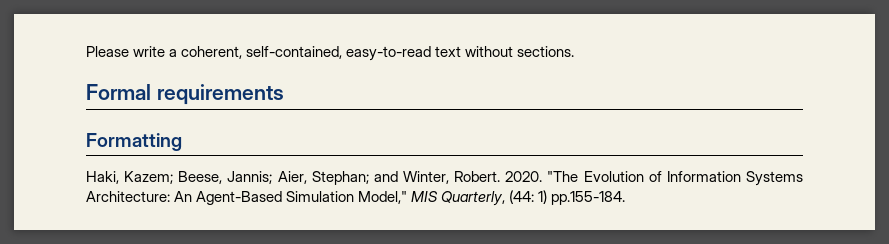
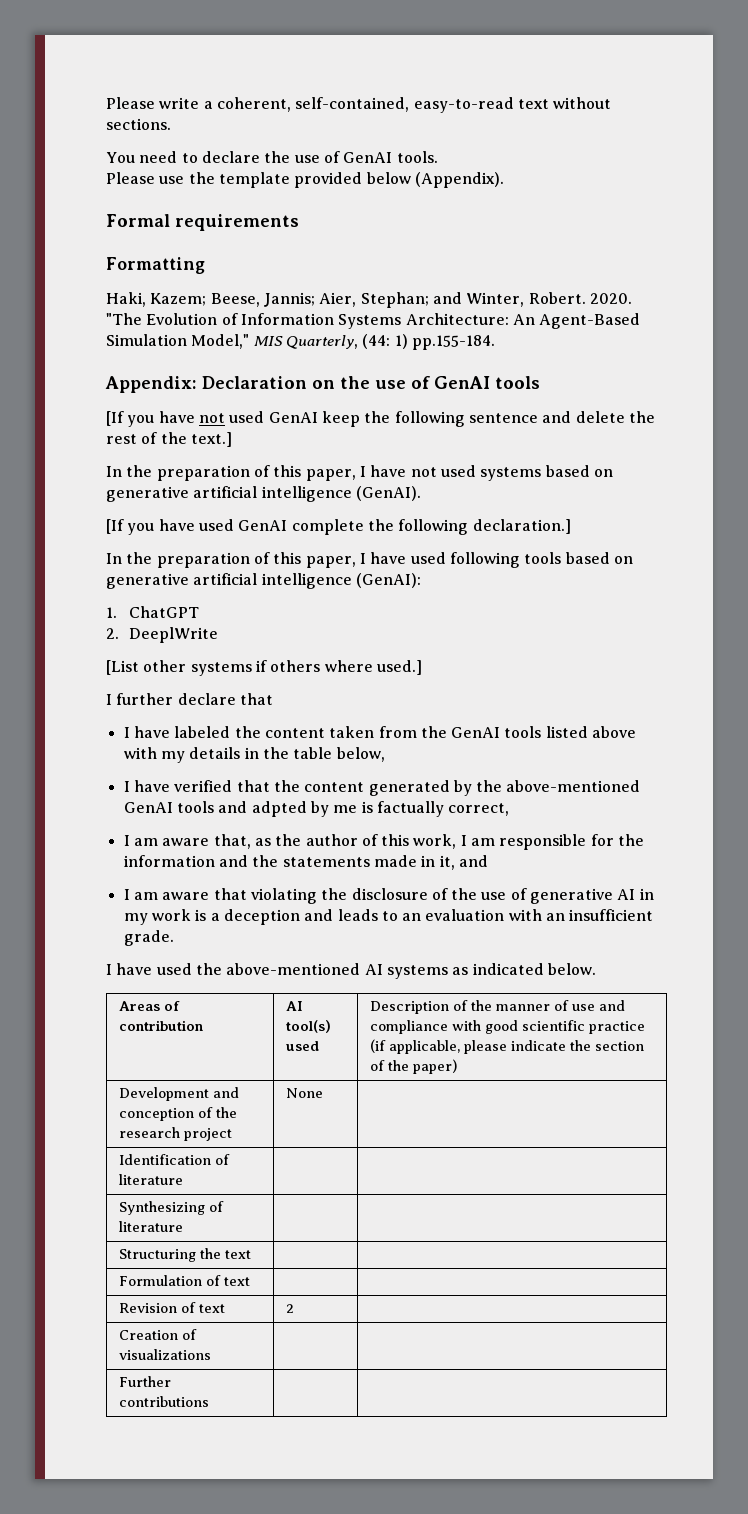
(575, 51) none -> [106,151,438,163] [106,172,504,188] // You need to declare the use of GenAI tools. // Please use the template provided below (Appendix).
(626, 198) none -> [105,376,540,393] [106,411,655,427] [106,432,232,447] [106,465,613,481] [106,486,421,502] [106,519,571,535] [106,552,633,568] [106,573,421,589] [106,606,199,618] [106,627,218,643] [106,660,422,676] [106,693,273,705] [123,726,637,738] [123,747,385,763] [123,780,641,796] [123,801,510,817] [123,834,645,850] [123,855,488,870] [123,888,654,904] [123,909,654,925] [123,930,174,946] [106,963,596,979] [118,1001,180,1011] [118,1020,203,1031] [285,1001,303,1011] [285,1020,331,1033] [285,1041,319,1051] [369,1000,625,1014] [369,1020,645,1034] [369,1039,644,1054] [369,1059,457,1074] [118,1087,239,1101] [118,1107,237,1121] [118,1127,232,1141] [285,1088,323,1098] [118,1154,230,1165] [118,1174,183,1185] [118,1201,224,1215] [118,1221,183,1232] [118,1248,251,1262] [118,1275,250,1286] [118,1302,225,1313] [285,1304,294,1313] [118,1329,197,1340] [118,1349,211,1360] [118,1376,171,1387] [118,1396,209,1407] // Appendix: Declaration on the use of GenAI tools // [If you have not used GenAI keep the following sentence and delete the rest of the text.] // In the preparation of this paper, I have not used systems based on generative artificial intelligence (GenAI). // [If you have used GenAI complete the following declaration.] // In the preparation of this paper, I have used following tools based on generative artificial intelligence (GenAI): // 1. ChatGPT // 2. DeeplWrite // [List other systems if others where used.] // I further declare that // I have labeled the content taken from the GenAI tools listed above with my details in the table below, // I have verified that the content generated by the above-mentioned GenAI tools and adpted by me is factually correct, // I am aware that, as the author of this work, I am responsible for the information and the statements made in it, and // I am aware that violating the disclosure of the use of generative AI in my work is a deception and leads to an evaluation with an insufficient grade. // I have used the above-mentioned AI systems as indicated below. // Areas of contribution | AI tool(s) used | Description of the manner of use and compliance with good scientific practice (if applicable, please indicate the section of the paper) // Development and conception of the research project | None | // Identification of literature | | // Synthesizing of literature | | // Structuring the text | | // Formulation of text | | // Revision of text | 2 | // Creation of visualizations | | // Further contributions | |

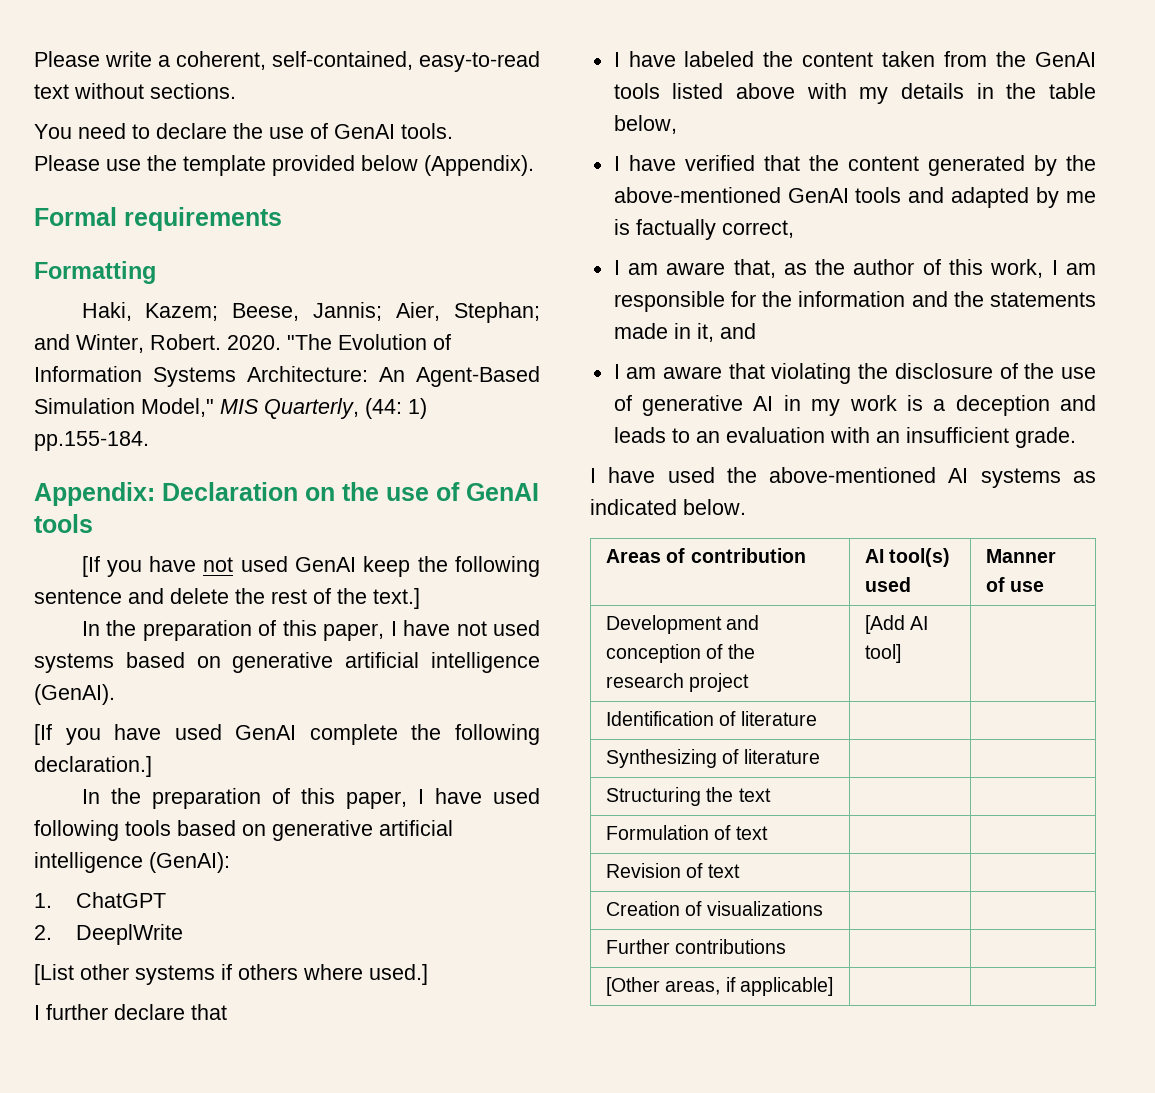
[251,801,307,817] adpted -> [951,187,1030,208] adapted
[369,1000,625,1014] [369,1020,645,1034] [369,1039,644,1054] [369,1059,457,1074] Description of the manner of use and compliance with good scientific practice (if applicable, please indicate the section of the paper) -> [986,549,1057,563] [986,577,1045,592] Manner of use
[285,1088,323,1098] | None -> [865,615,929,634] [865,644,902,663] | [Add AI tool]
[285,1304,294,1313] 2 -> (740, 871) none
(209, 1401) none -> [606,977,833,996] // [Other areas, if applicable] | |

